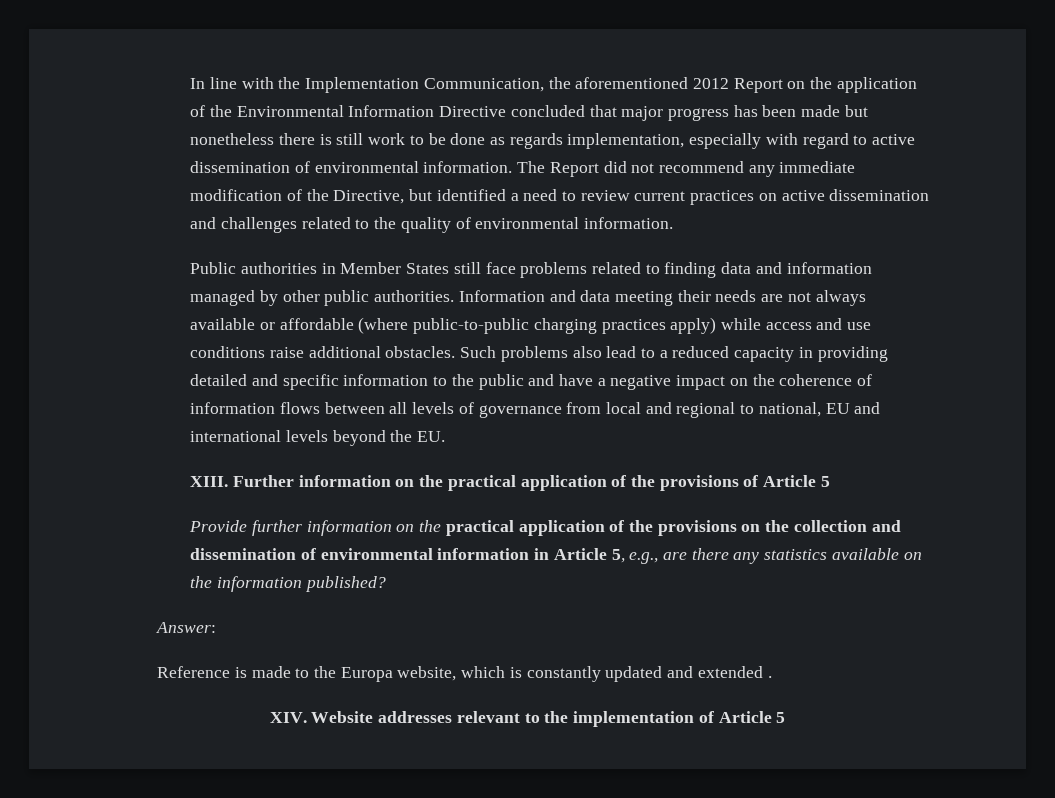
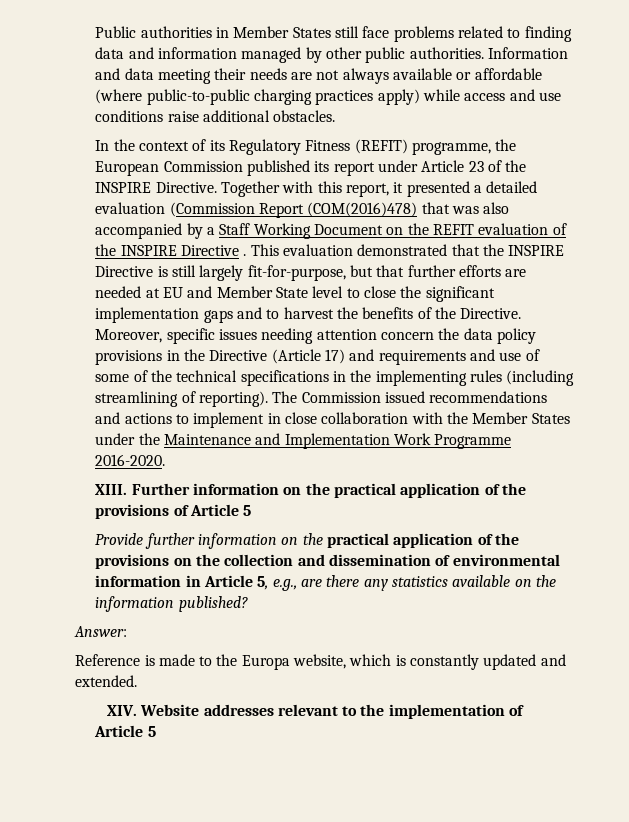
[190,77,917,93] [190,105,868,121] [190,133,916,149] [190,161,856,177] [190,189,930,205] [190,217,673,233] In line with the Implementation Communication, the aforementioned 2012 Report on the application of the Environmental Information Directive concluded that major progress has been made but nonetheless there is still work to be done as regards implementation, especially with regard to active dissemination of environmental information. The Report did not recommend any immediate modification of the Directive, but identified a need to review current practices on active dissemination and challenges related to the quality of environmental information. // -> (95, 32) none
[460,346,888,362] [190,374,873,390] [190,402,881,418] [190,430,446,446] Such problems also lead to a reduced capacity in providing detailed and specific information to the public and have a negative impact on the coherence of information flows between all levels of governance from local and regional to national, EU and international levels beyond the EU. -> [95,139,517,155] [95,160,527,176] [95,181,538,197] [95,202,510,218] [95,223,567,239] [95,244,565,256] [95,265,527,281] [95,286,495,302] [95,307,522,323] [95,328,536,344] [95,349,540,365] [95,370,575,386] [95,391,548,407] [95,412,570,428] [95,433,512,449] [95,454,166,466] // In the context of its Regulatory Fitness (REFIT) programme, the European Commission published its report under Article 23 of the INSPIRE Directive. Together with this report, it presented a detailed evaluation (Commission Report (COM(2016)478) that was also accompanied by a Staff Working Document on the REFIT evaluation of the INSPIRE Directive . This evaluation demonstrated that the INSPIRE Directive is still largely fit-for-purpose, but that further efforts are needed at EU and Member State level to close the significant implementation gaps and to harvest the benefits of the Directive. Moreover, specific issues needing attention concern the data policy provisions in the Directive (Article 17) and requirements and use of some of the technical specifications in the implementing rules (including streamlining of reporting). The Commission issued recommendations and actions to implement in close collaboration with the Member States under the Maintenance and Implementation Work Programme 2016-2020.
[697,666,772,678] extended . -> [75,675,138,687] extended.
(714, 717) none -> (525, 710) //

